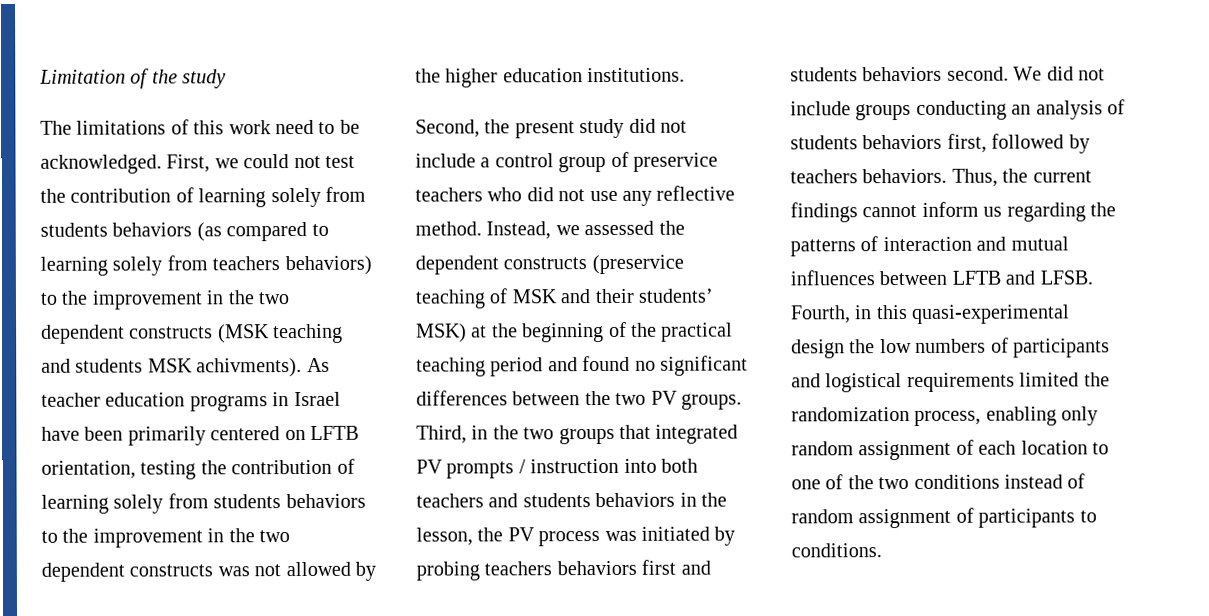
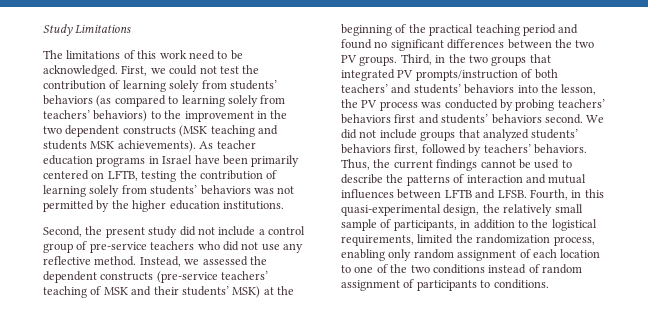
[39,68,227,89] Limitation of the study -> [43,24,132,36] Study Limitations
[40,222,108,237] students -> [229,80,277,90] students’
[212,256,281,271] teachers -> [43,110,90,119] teachers’
[196,358,303,378] achivments). -> [117,140,196,152] achievements).
[310,425,359,440] [41,460,136,479] LFTB orientation, -> [107,170,138,181] LFTB,
[213,493,366,509] [41,528,290,548] [41,562,214,582] students behaviors to the improvement in the two dependent constructs -> [150,185,251,195] students’ behaviors
[285,561,351,577] allowed -> [43,200,94,212] permitted
[633,152,718,172] preservice -> [89,242,147,253] pre-service
[591,254,684,275] (preservice -> [156,271,269,283] (pre-service teachers’
[446,458,698,479] [416,492,697,508] prompts / instruction into both teachers and students behaviors in -> [415,69,558,81] [341,84,538,94] prompts/instruction of both teachers’ and students’ behaviors into
[641,526,710,541] initiated -> [444,99,498,109] conducted
[484,561,553,576] teachers -> [557,99,605,108] teachers’
[790,67,858,82] students -> [441,114,489,124] students’
[915,99,1125,120] [790,135,858,150] conducting an analysis of students -> [458,129,579,141] that analyzed students’
[790,169,858,184] teachers -> [483,144,531,153] teachers’
[921,201,1086,222] inform us regarding -> [518,159,572,169] [341,174,383,184] be used to describe
[791,337,1110,359] [791,372,1015,393] design the low numbers of participants and logistical requirements -> [443,204,583,216] [341,219,597,231] [341,235,414,246] design, the relatively small sample of participants, in addition to the logistical requirements,

